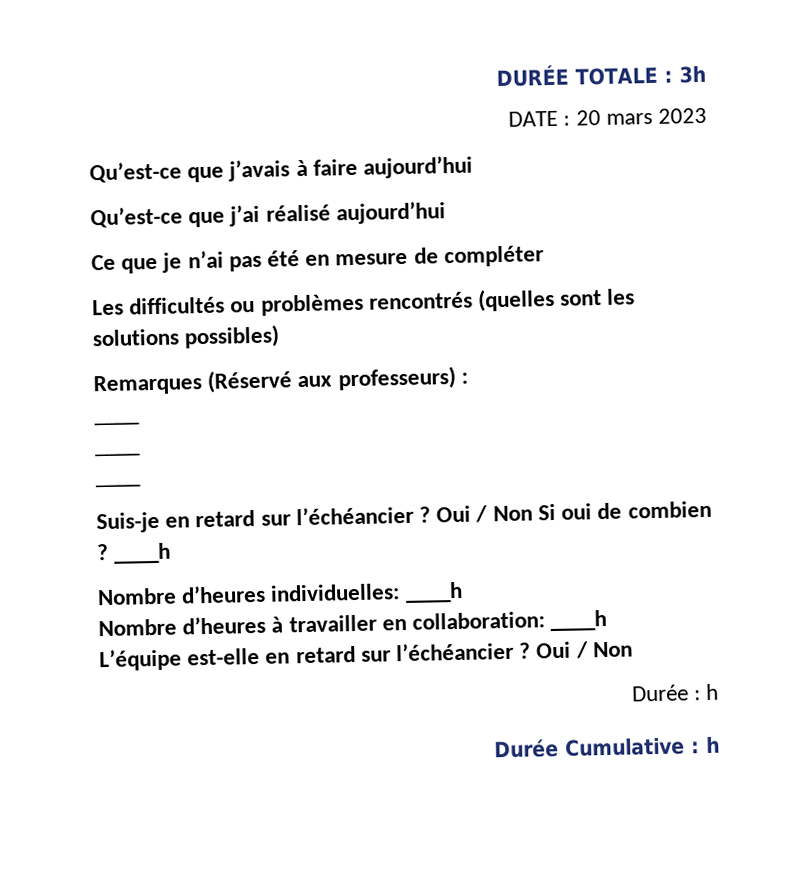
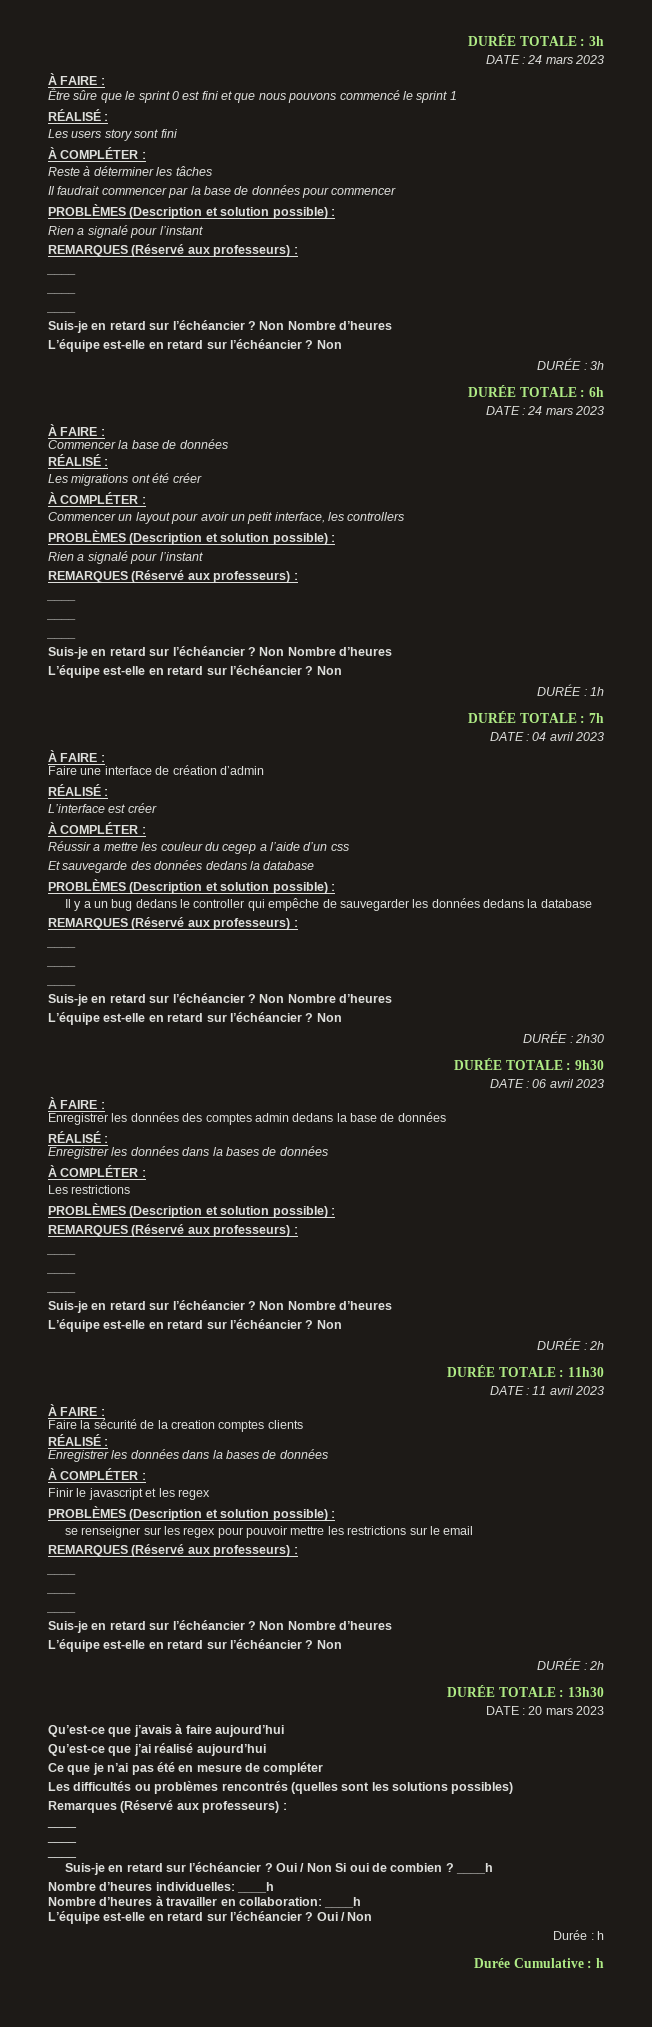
(706, 74) none -> [485,55,604,64] [48,73,105,85] [48,88,457,103] [48,109,109,121] [48,129,178,141] [48,147,146,159] [48,166,212,176] [48,185,397,198] [48,204,335,219] [48,225,203,238] [48,244,298,257] [47,273,76,275] [47,292,76,294] [47,311,76,313] [48,320,392,333] [48,339,342,352] [537,358,604,370] [468,385,604,397] [485,406,604,415] [48,424,105,436] [48,439,228,449] [48,454,109,466] [48,473,202,486] [48,492,146,504] [48,512,405,524] [48,530,335,545] [48,551,203,564] [48,570,298,583] [47,599,76,601] [47,618,76,620] [47,637,76,639] [48,646,392,659] [48,665,342,678] [537,684,604,696] [468,711,604,723] [489,732,604,741] [48,750,105,762] [48,765,264,775] [48,784,109,796] [48,803,157,813] [48,822,146,834] [48,841,349,854] [48,860,315,873] [48,879,335,894] [64,898,592,911] [48,917,298,930] [47,946,76,948] [47,965,76,967] [47,984,76,986] [48,993,392,1006] [48,1012,342,1025] [523,1031,604,1043] [454,1058,604,1070] [489,1079,604,1088] [48,1097,105,1109] [48,1112,446,1125] [48,1131,109,1143] [48,1146,328,1159] [48,1165,146,1177] [48,1185,131,1194] [48,1203,335,1218] [48,1224,298,1237] [47,1253,76,1255] [47,1272,76,1274] [47,1291,76,1293] [48,1300,392,1313] [48,1319,342,1332] [537,1338,604,1350] [447,1365,604,1377] [489,1386,604,1395] [48,1404,105,1416] [48,1419,303,1432] [48,1434,109,1446] [48,1449,328,1462] [48,1468,146,1480] [48,1488,210,1500] [48,1506,335,1521] [64,1526,474,1538] [48,1544,298,1557] [47,1573,76,1575] [47,1592,76,1594] [47,1611,76,1613] [48,1620,392,1633] [48,1639,342,1652] [537,1658,604,1670] [447,1685,604,1697] // DATE : 24 mars 2023 // À FAIRE : // Être sûre que le sprint 0 est fini et que nous pouvons commencé le sprint 1 // RÉALISÉ : // Les users story sont fini // À COMPLÉTER : // Reste à déterminer les tâches // Il faudrait commencer par la base de données pour commencer // PROBLÈMES (Description et solution possible) : // Rien a signalé pour l’instant // REMARQUES (Réservé aux professeurs) : // ____ // ____ // ____ // Suis-je en retard sur l’échéancier ? Non Nombre d’heures // L’équipe est-elle en retard sur l’échéancier ? Non // DURÉE : 3h // DURÉE TOTALE : 6h // DATE : 24 mars 2023 // À FAIRE : // Commencer la base de données // RÉALISÉ : // Les migrations ont été créer // À COMPLÉTER : // Commencer un layout pour avoir un petit interface, les controllers // PROBLÈMES (Description et solution possible) : // Rien a signalé pour l’instant // REMARQUES (Réservé aux professeurs) : // ____ // ____ // ____ // Suis-je en retard sur l’échéancier ? Non Nombre d’heures // L’équipe est-elle en retard sur l’échéancier ? Non // DURÉE : 1h // DURÉE TOTALE : 7h // DATE : 04 avril 2023 // À FAIRE : // Faire une interface de création d’admin // RÉALISÉ : // L’interface est créer // À COMPLÉTER : // Réussir a mettre les couleur du cegep a l’aide d’un css // Et sauvegarde des données dedans la database // PROBLÈMES (Description et solution possible) : // Il y a un bug dedans le controller qui empêche de sauvegarder les données dedans la database // REMARQUES (Réservé aux professeurs) : // ____ // ____ // ____ // Suis-je en retard sur l’échéancier ? Non Nombre d’heures // L’équipe est-elle en retard sur l’échéancier ? Non // DURÉE : 2h30 // DURÉE TOTALE : 9h30 // DATE : 06 avril 2023 // À FAIRE : // Enregistrer les données des comptes admin dedans la base de données // RÉALISÉ : // Enregistrer les données dans la bases de données // À COMPLÉTER : // Les restrictions // PROBLÈMES (Description et solution possible) : // REMARQUES (Réservé aux professeurs) : // ____ // ____ // ____ // Suis-je en retard sur l’échéancier ? Non Nombre d’heures // L’équipe est-elle en retard sur l’échéancier ? Non // DURÉE : 2h // DURÉE TOTALE : 11h30 // DATE : 11 avril 2023 // À FAIRE : // Faire la sécurité de la creation comptes clients // RÉALISÉ : // Enregistrer les données dans la bases de données // À COMPLÉTER : // Finir le javascript et les regex // PROBLÈMES (Description et solution possible) : // se renseigner sur les regex pour pouvoir mettre les restrictions sur le email // REMARQUES (Réservé aux professeurs) : // ____ // ____ // ____ // Suis-je en retard sur l’échéancier ? Non Nombre d’heures // L’équipe est-elle en retard sur l’échéancier ? Non // DURÉE : 2h // DURÉE TOTALE : 13h30

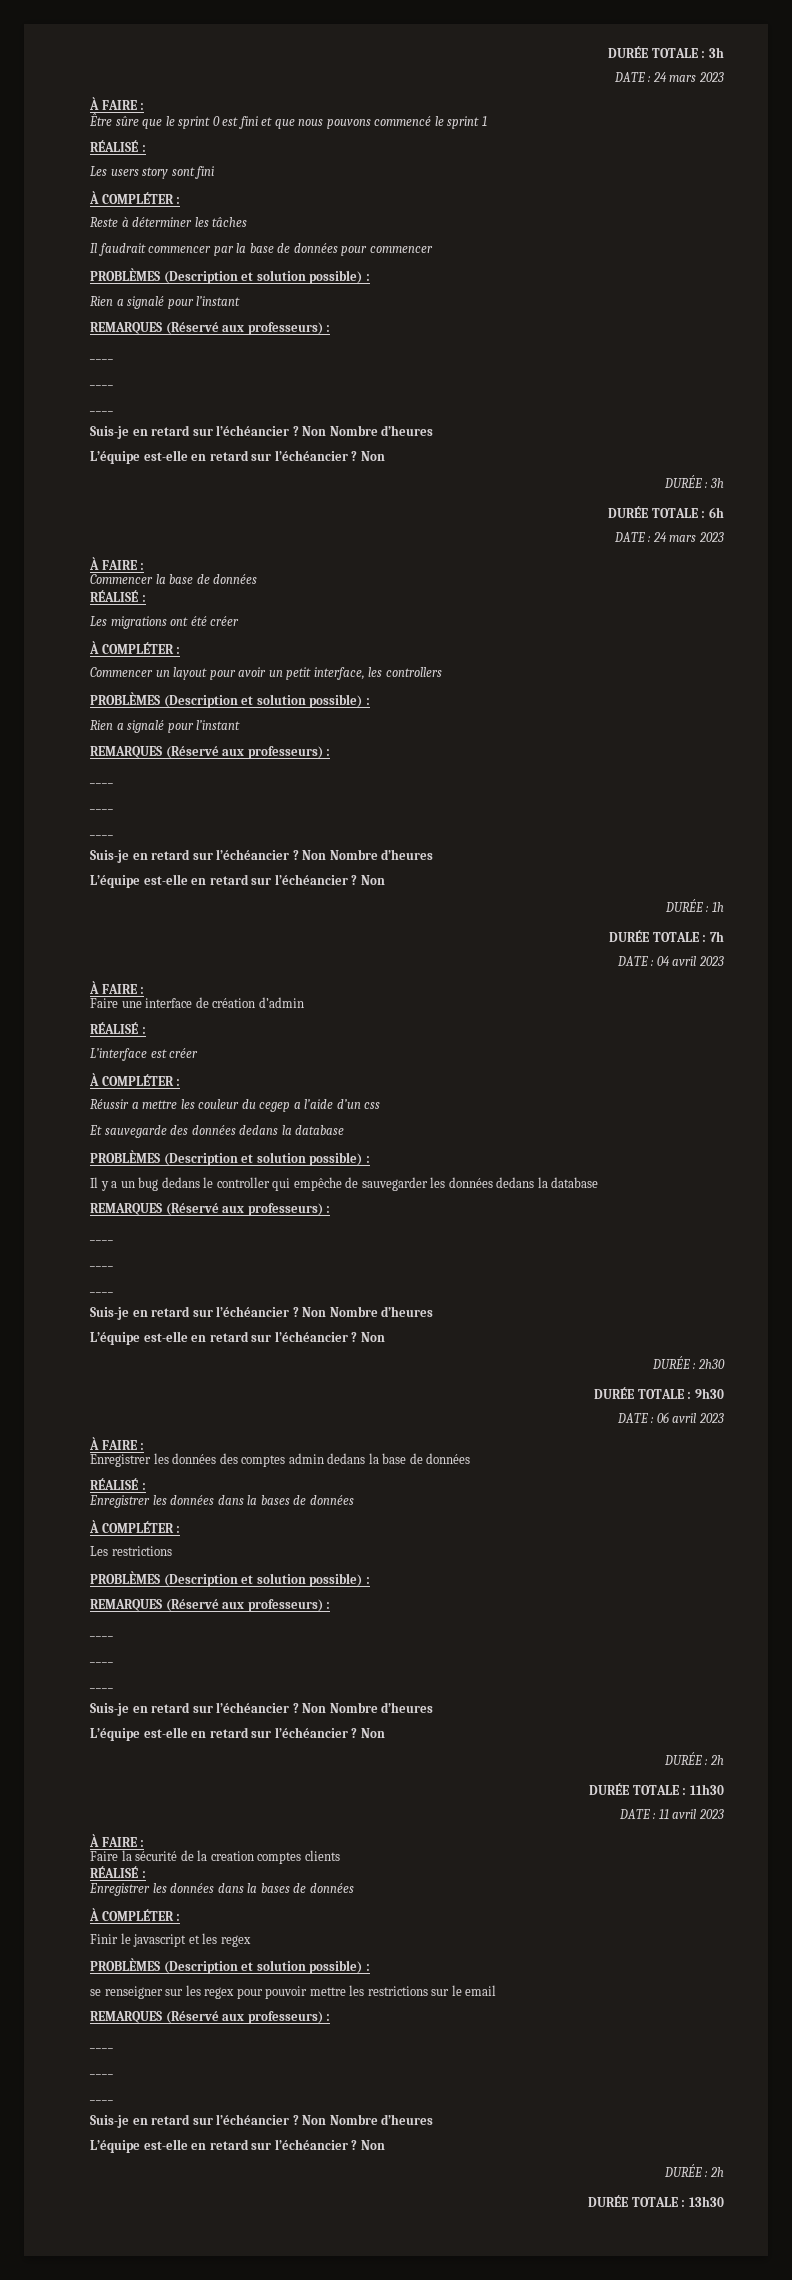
[485,1706,604,1715] [48,1724,284,1737] [48,1743,266,1756] [48,1762,324,1775] [48,1781,514,1794] [48,1800,287,1813] [47,1825,77,1828] [47,1840,77,1843] [47,1855,77,1858] [64,1862,494,1875] [48,1882,275,1893] [48,1896,362,1908] [48,1911,373,1924] [553,1930,604,1940] [474,1958,604,1968] // DATE : 20 mars 2023 // Qu’est-ce que j’avais à faire aujourd’hui // Qu’est-ce que j’ai réalisé aujourd’hui // Ce que je n’ai pas été en mesure de compléter // Les difficultés ou problèmes rencontrés (quelles sont les solutions possibles) // Remarques (Réservé aux professeurs) : // ____ // ____ // ____ // Suis-je en retard sur l’échéancier ? Oui / Non Si oui de combien ? ____h // Nombre d’heures individuelles: ____h // Nombre d’heures à travailler en collaboration: ____h // L’équipe est-elle en retard sur l’échéancier ? Oui / Non // Durée : h // Durée Cumulative : h -> (724, 2201) none

